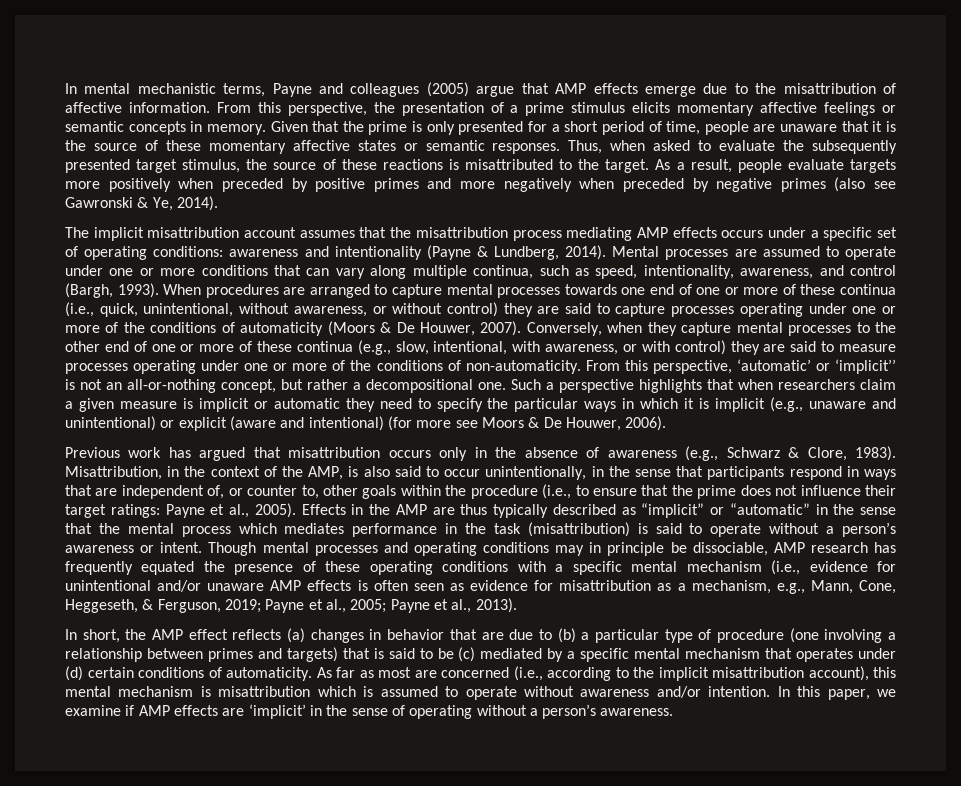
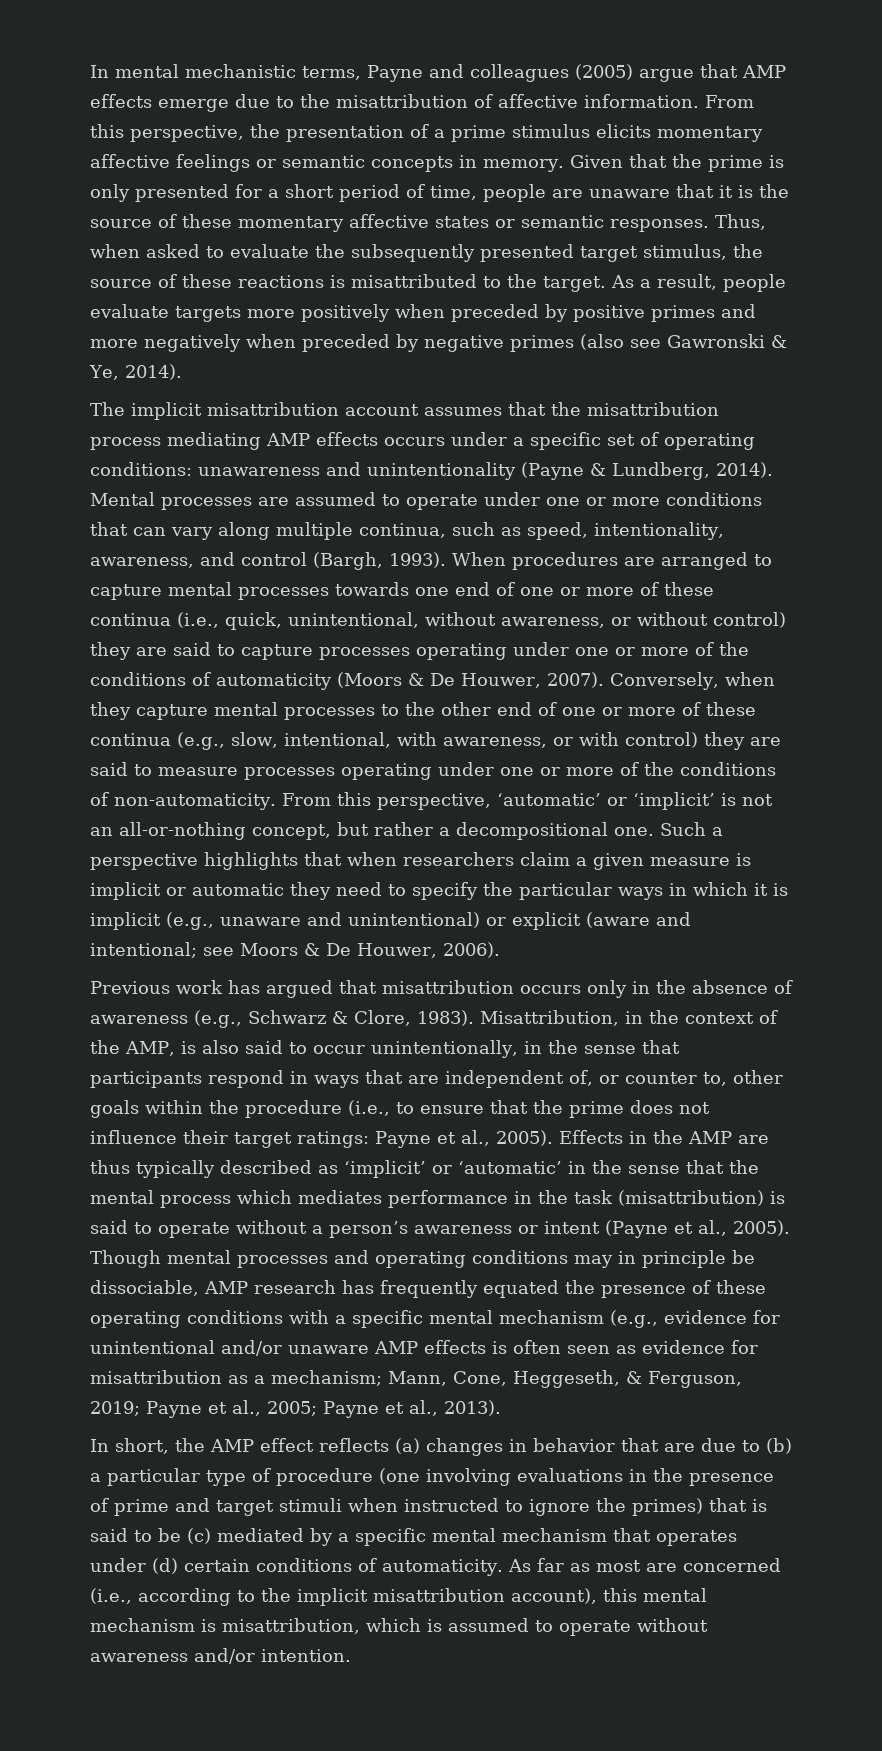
[229,246,422,260] awareness and intentionality -> [198,462,516,480] unawareness and unintentionality
[835,359,896,374] ‘implicit’’ -> [632,792,715,810] ‘implicit’
[308,416,452,431] intentional) (for more -> [90,942,197,958] intentional;
[641,503,810,518] “implicit” or “automatic” -> [344,1160,562,1178] ‘implicit’ or ‘automatic’
[160,542,203,553] intent. -> [544,1220,790,1238] intent (Payne et al., 2005).
[771,560,801,575] (i.e., -> [610,1310,658,1328] (e.g.,
[691,580,805,594] mechanism, e.g., -> [271,1370,382,1386] mechanism;
[887,632,896,640] [65,647,338,662] a relationship between primes and targets) -> [517,1468,774,1486] [90,1498,703,1516] evaluations in the presence of prime and target stimuli when instructed to ignore the primes)
[218,686,311,697] misattribution -> [222,1618,360,1634] misattribution,
[777,686,896,700] [65,704,674,719] In this paper, we examine if AMP effects are ‘implicit’ in the sense of operating without a person’s awareness. -> (351, 1655) none

